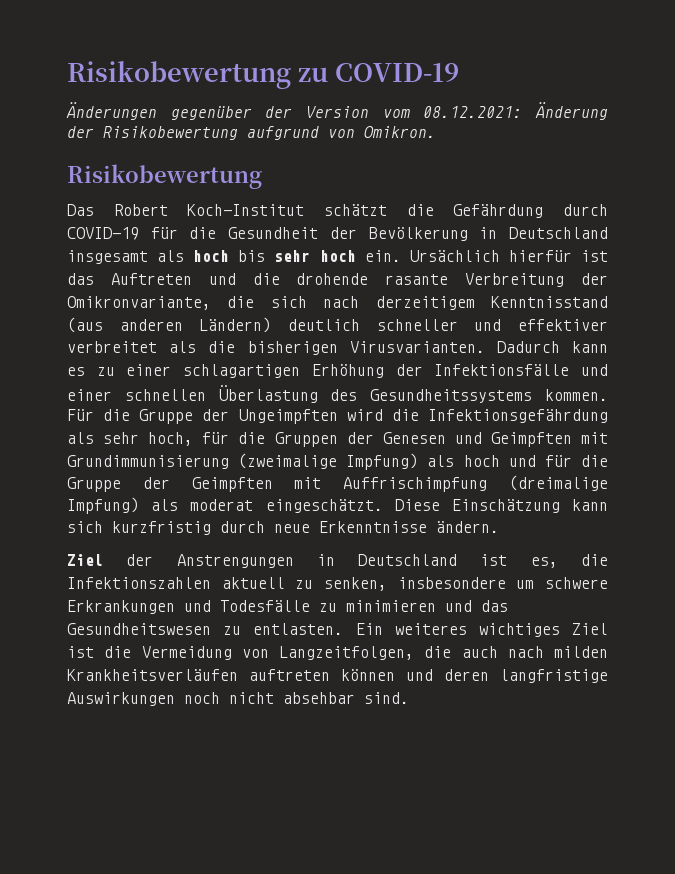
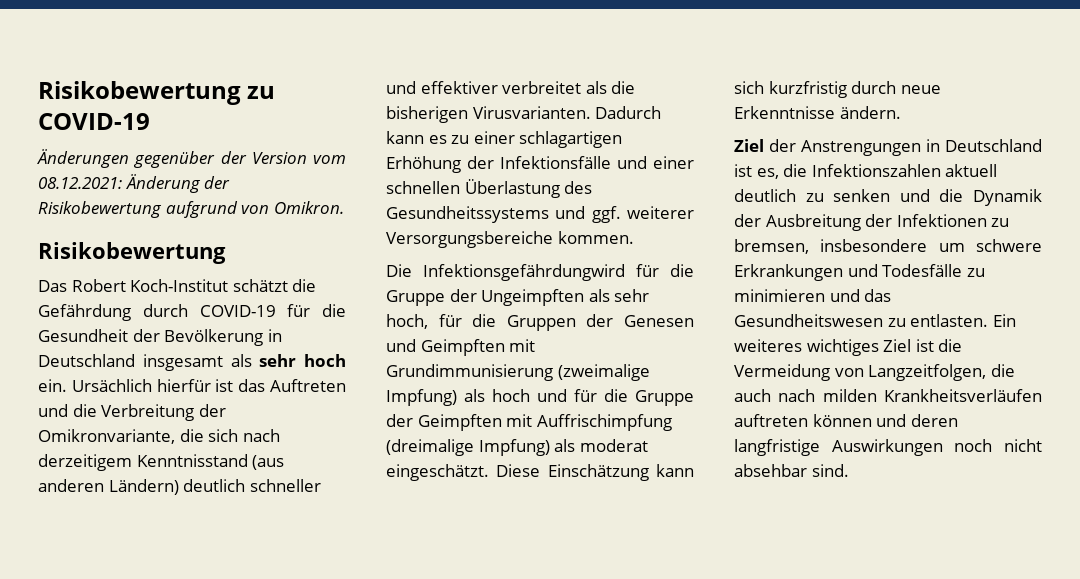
[193,250,266,262] hoch bis -> (252, 360) none
[296,273,449,285] drohende rasante -> (97, 410) none
[545,389,608,401] [67,409,94,421] kommen. Für -> [555,206,694,223] [386,231,634,248] [386,264,659,281] und ggf. weiterer Versorgungsbereiche kommen. // Die Infektionsgefährdungwird für
[346,409,608,423] wird die Infektionsgefährdung -> (585, 297) none
[295,577,387,591] zu senken, -> [734,189,1042,206] [734,214,1010,231] [734,239,809,254] deutlich zu senken und die Dynamik der Ausbreitung der Infektionen zu bremsen,

